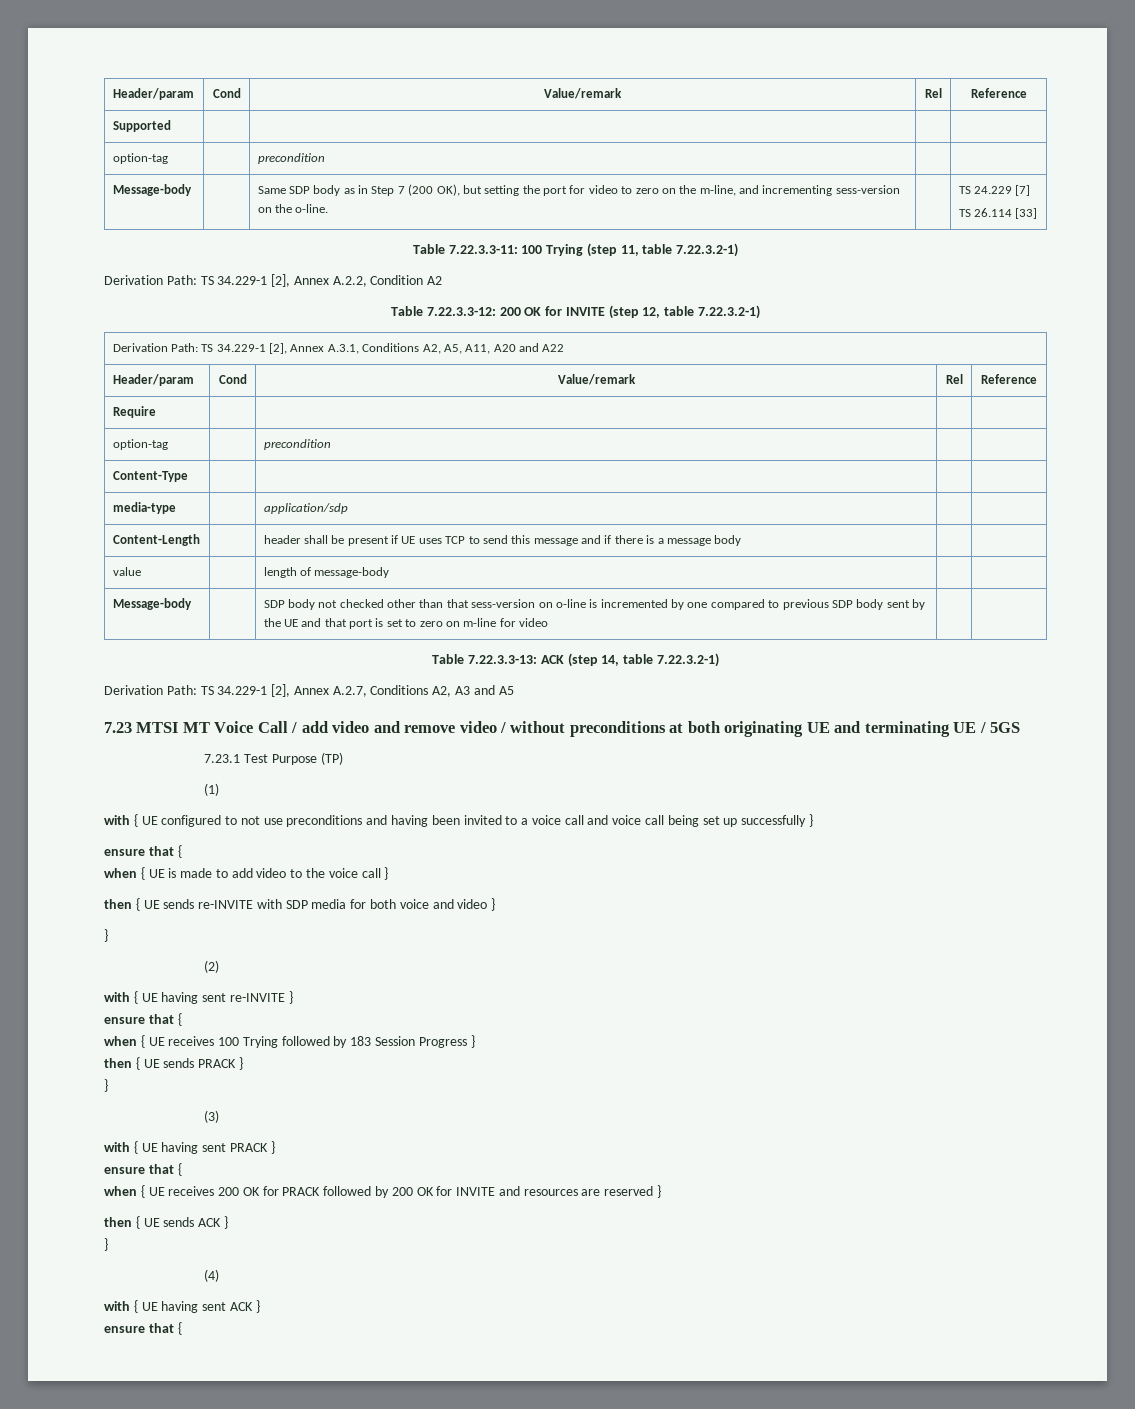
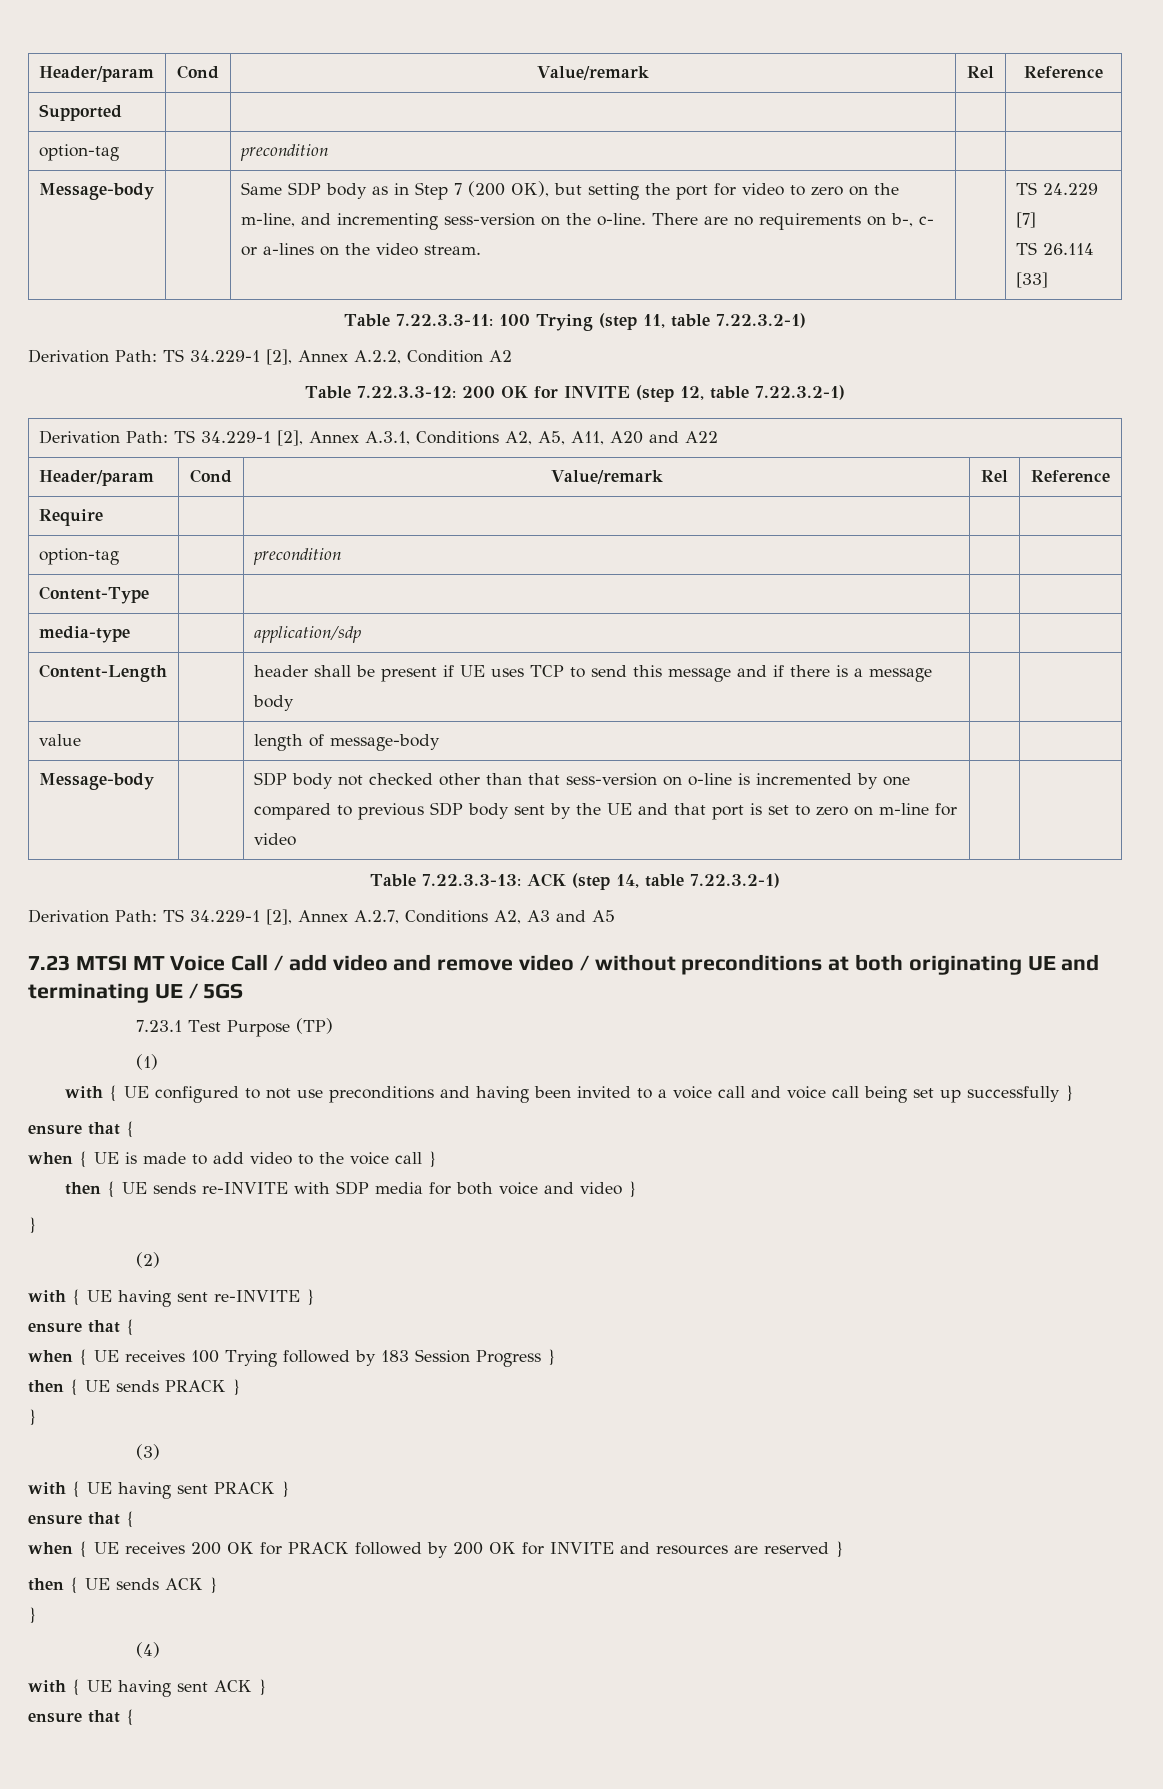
(329, 208) none -> [651,213,934,230] [240,243,481,256] There are no requirements on b-, c- or a-lines on the video stream.

